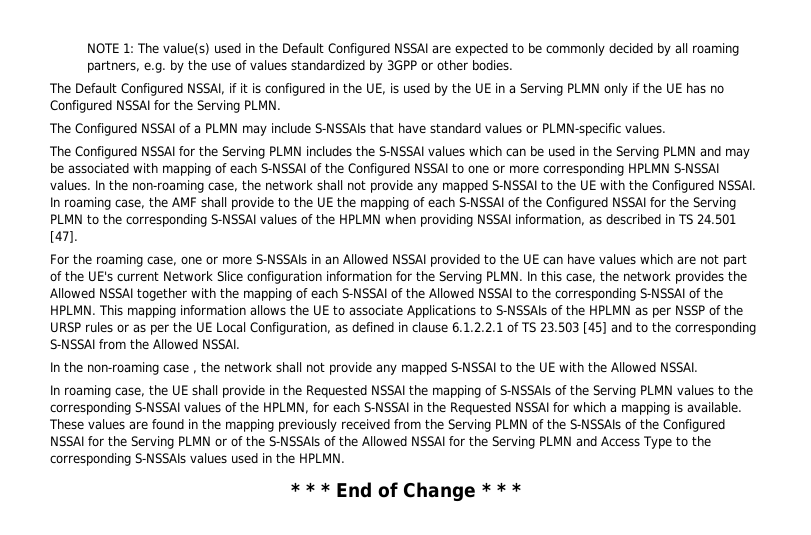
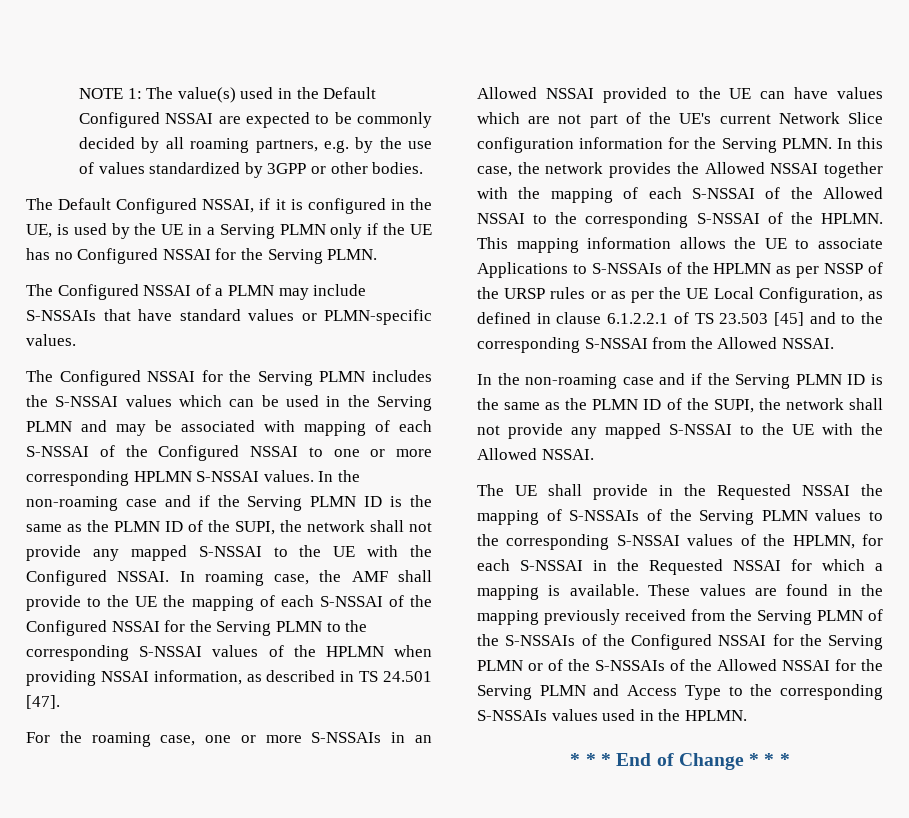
[208,182,238,192] case, -> [125,495,433,511] [26,520,275,535] case and if the Serving PLMN ID is the same as the PLMN ID of the SUPI,
[193,370,197,374] , -> [659,373,883,389] [477,398,754,413] and if the Serving PLMN ID is the same as the PLMN ID of the SUPI,
[50,385,168,398] In roaming case, the -> [477,484,504,496] The

